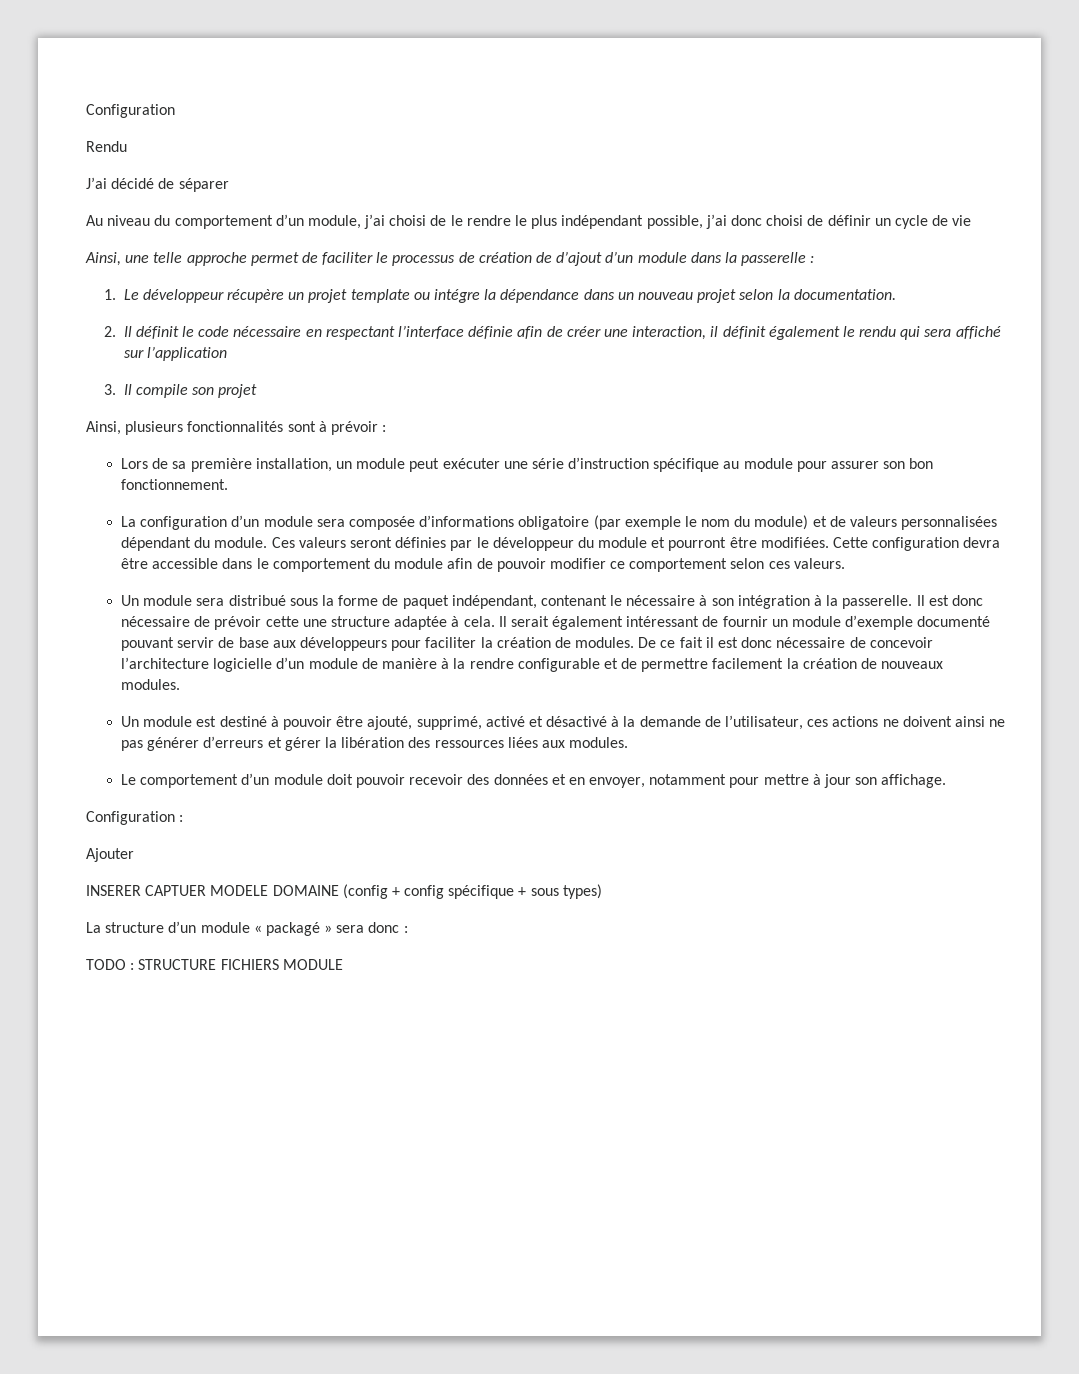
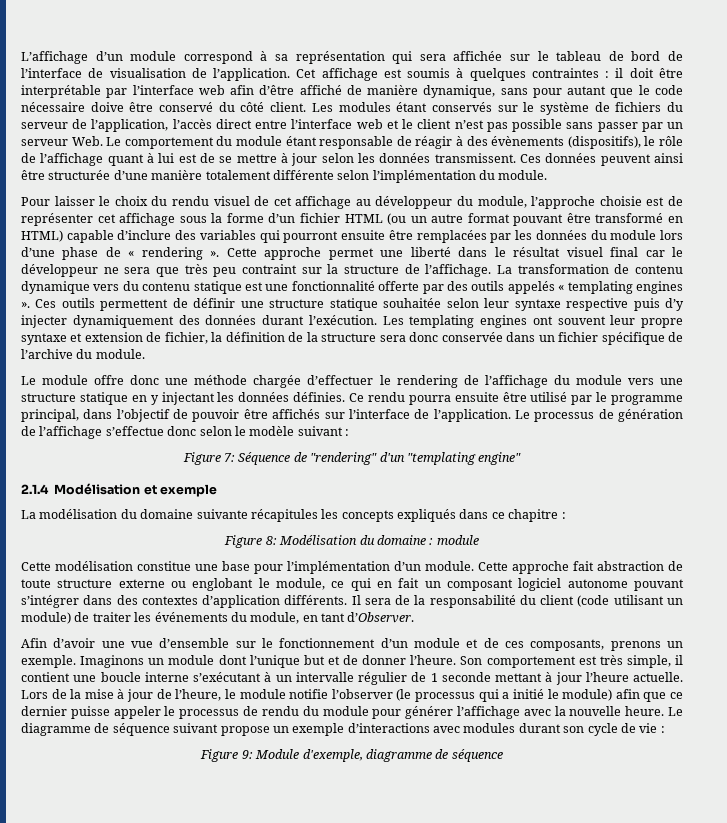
[86,104,175,118] [86,141,127,152] [86,177,229,192] [86,214,972,229] [85,251,815,266] [103,289,896,303] [103,325,1001,340] [123,346,227,361] [103,384,258,398] [86,421,387,435] [121,457,934,472] [121,479,229,490] [121,515,998,530] [121,537,1001,551] [121,558,845,572] [121,595,983,609] [121,615,991,630] [121,637,933,651] [121,657,944,672] [121,679,181,690] [121,715,1006,730] [121,736,629,751] [121,773,947,788] [86,811,184,825] [86,848,134,862] [86,884,602,899] [86,921,408,936] [86,959,343,970] Configuration // Rendu // J’ai décidé de séparer // Au niveau du comportement d’un module, j’ai choisi de le rendre le plus indépendant possible, j’ai donc choisi de définir un cycle de vie // Ainsi, une telle approche permet de faciliter le processus de création de d’ajout d’un module dans la passerelle : // 1. Le développeur récupère un projet template ou intégre la dépendance dans un nouveau projet selon la documentation. // 2. Il définit le code nécessaire en respectant l’interface définie afin de créer une interaction, il définit également le rendu qui sera affiché sur l’application // 3. Il compile son projet // Ainsi, plusieurs fonctionnalités sont à prévoir : // Lors de sa première installation, un module peut exécuter une série d’instruction spécifique au module pour assurer son bon fonctionnement. // La configuration d’un module sera composée d’informations obligatoire (par exemple le nom du module) et de valeurs personnalisées dépendant du module. Ces valeurs seront définies par le développeur du module et pourront être modifiées. Cette configuration devra être accessible dans le comportement du module afin de pouvoir modifier ce comportement selon ces valeurs. // Un module sera distribué sous la forme de paquet indépendant, contenant le nécessaire à son intégration à la passerelle. Il est donc nécessaire de prévoir cette une structure adaptée à cela. Il serait également intéressant de fournir un module d’exemple documenté pouvant servir de base aux développeurs pour faciliter la création de modules. De ce fait il est donc nécessaire de concevoir l’architecture logicielle d’un module de manière à la rendre configurable et de permettre facilement la création de nouveaux modules. // Un module est destiné à pouvoir être ajouté, supprimé, activé et désactivé à la demande de l’utilisateur, ces actions ne doivent ainsi ne pas générer d’erreurs et gérer la libération des ressources liées aux modules. // Le comportement d’un module doit pouvoir recevoir des données et en envoyer, notamment pour mettre à jour son affichage. // Configuration : // Ajouter // INSERER CAPTUER MODELE DOMAINE (config + config spécifique + sous types) // La structure d’un module « packagé » sera donc : // TODO : STRUCTURE FICHIERS MODULE -> [21,51,684,64] [21,68,683,81] [21,85,683,98] [21,102,683,115] [21,119,684,132] [21,136,684,149] [21,153,684,166] [21,170,548,183] [21,196,683,209] [21,213,683,226] [21,230,684,243] [21,247,684,260] [21,264,683,277] [21,281,683,294] [21,298,684,311] [21,315,683,328] [21,332,684,345] [21,349,145,359] [21,375,684,388] [21,392,683,405] [21,409,683,422] [21,426,349,439] [182,452,522,465] [21,483,217,497] [21,509,566,522] [224,535,479,548] [21,561,683,574] [21,578,684,591] [21,595,683,608] [21,612,415,624] [21,638,683,651] [21,655,683,668] [21,672,683,685] [21,689,683,702] [21,706,683,719] [21,723,665,736] [200,749,503,762] L’affichage d’un module correspond à sa représentation qui sera affichée sur le tableau de bord de l’interface de visualisation de l’application. Cet affichage est soumis à quelques contraintes : il doit être interprétable par l’interface web afin d’être affiché de manière dynamique, sans pour autant que le code nécessaire doive être conservé du côté client. Les modules étant conservés sur le système de fichiers du serveur de l’application, l’accès direct entre l’interface web et le client n’est pas possible sans passer par un serveur Web. Le comportement du module étant responsable de réagir à des évènements (dispositifs), le rôle de l’affichage quant à lui est de se mettre à jour selon les données transmissent. Ces données peuvent ainsi être structurée d’une manière totalement différente selon l’implémentation du module. // Pour laisser le choix du rendu visuel de cet affichage au développeur du module, l’approche choisie est de représenter cet affichage sous la forme d’un fichier HTML (ou un autre format pouvant être transformé en HTML) capable d’inclure des variables qui pourront ensuite être remplacées par les données du module lors d’une phase de « rendering ». Cette approche permet une liberté dans le résultat visuel final car le développeur ne sera que très peu contraint sur la structure de l’affichage. La transformation de contenu dynamique vers du contenu statique est une fonctionnalité offerte par des outils appelés « templating engines ». Ces outils permettent de définir une structure statique souhaitée selon leur syntaxe respective puis d’y injecter dynamiquement des données durant l’exécution. Les templating engines ont souvent leur propre syntaxe et extension de fichier, la définition de la structure sera donc conservée dans un fichier spécifique de l’archive du module. // Le module offre donc une méthode chargée d’effectuer le rendering de l’affichage du module vers une structure statique en y injectant les données définies. Ce rendu pourra ensuite être utilisé par le programme principal, dans l’objectif de pouvoir être affichés sur l’interface de l’application. Le processus de génération de l’affichage s’effectue donc selon le modèle suivant : // Figure 7: Séquence de "rendering" d'un "templating engine" // 2.1.4 Modélisation et exemple // La modélisation du domaine suivante récapitules les concepts expliqués dans ce chapitre : // Figure 8: Modélisation du domaine : module // Cette modélisation constitue une base pour l’implémentation d’un module. Cette approche fait abstraction de toute structure externe ou englobant le module, ce qui en fait un composant logiciel autonome pouvant s’intégrer dans des contextes d’application différents. Il sera de la responsabilité du client (code utilisant un module) de traiter les événements du module, en tant d’Observer. // Afin d’avoir une vue d’ensemble sur le fonctionnement d’un module et de ces composants, prenons un exemple. Imaginons un module dont l’unique but et de donner l’heure. Son comportement est très simple, il contient une boucle interne s’exécutant à un intervalle régulier de 1 seconde mettant à jour l’heure actuelle. Lors de la mise à jour de l’heure, le module notifie l’observer (le processus qui a initié le module) afin que ce dernier puisse appeler le processus de rendu du module pour générer l’affichage avec la nouvelle heure. Le diagramme de séquence suivant propose un exemple d’interactions avec modules durant son cycle de vie : // Figure 9: Module d'exemple, diagramme de séquence

